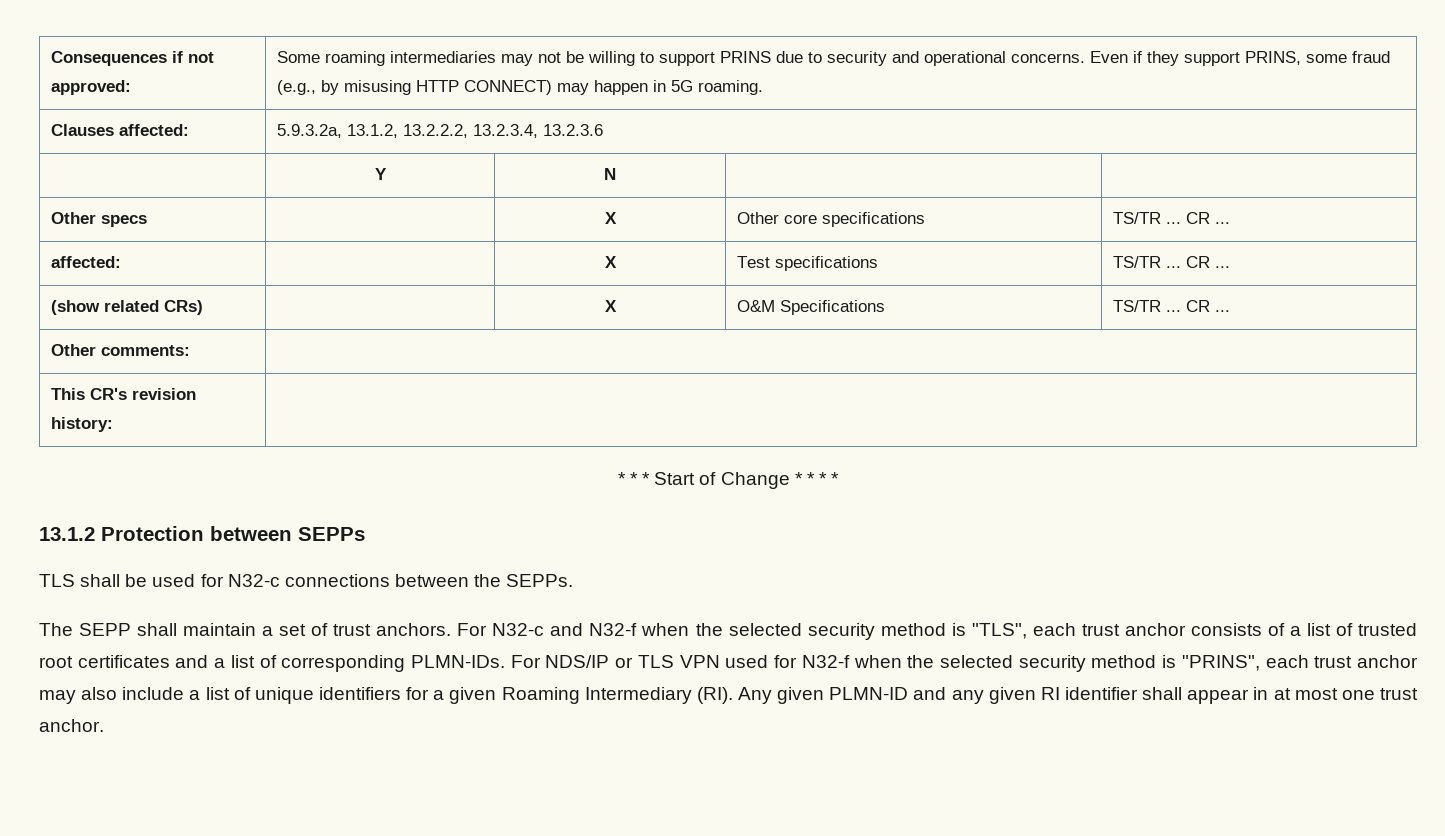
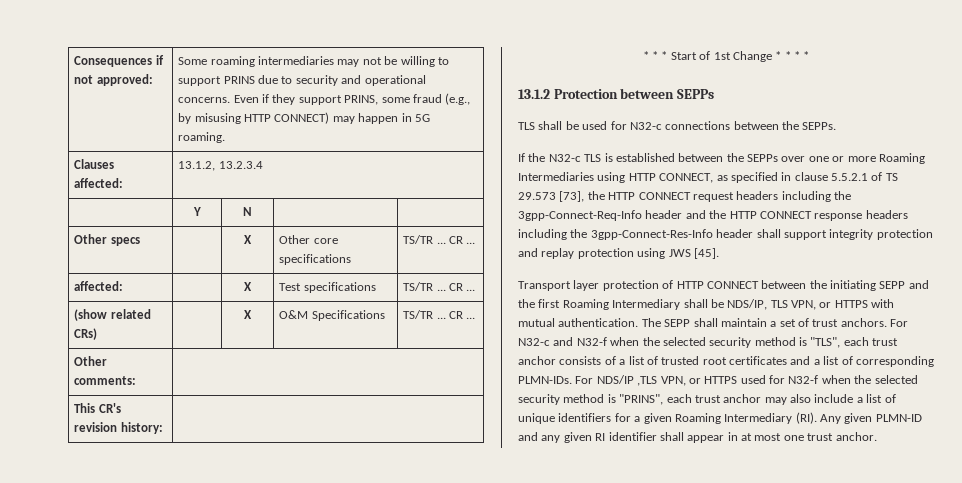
[277,124,604,138] 5.9.3.2a, 13.1.2, 13.2.2.2, 13.2.3.4, 13.2.3.6 -> [178,161,263,171] 13.1.2, 13.2.3.4
(717, 478) none -> [713,52,731,60] 1st
(574, 580) none -> [518,153,925,164] [518,172,898,183] [518,191,851,202] [518,210,908,221] [518,229,933,240] [518,248,719,259] [518,280,929,291] [518,299,895,310] [518,318,639,327] If the N32-c TLS is established between the SEPPs over one or more Roaming Intermediaries using HTTP CONNECT, as specified in clause 5.5.2.1 of TS 29.573 [73], the HTTP CONNECT request headers including the 3gpp-Connect-Req-Info header and the HTTP CONNECT response headers including the 3gpp-Connect-Res-Info header shall support integrity protection and replay protection using JWS [45]. // Transport layer protection of HTTP CONNECT between the initiating SEPP and the first Roaming Intermediary shall be NDS/IP, TLS VPN, or HTTPS with mutual authentication.
[615,655,720,668] or TLS VPN -> [637,376,738,386] ,TLS VPN, or HTTPS

